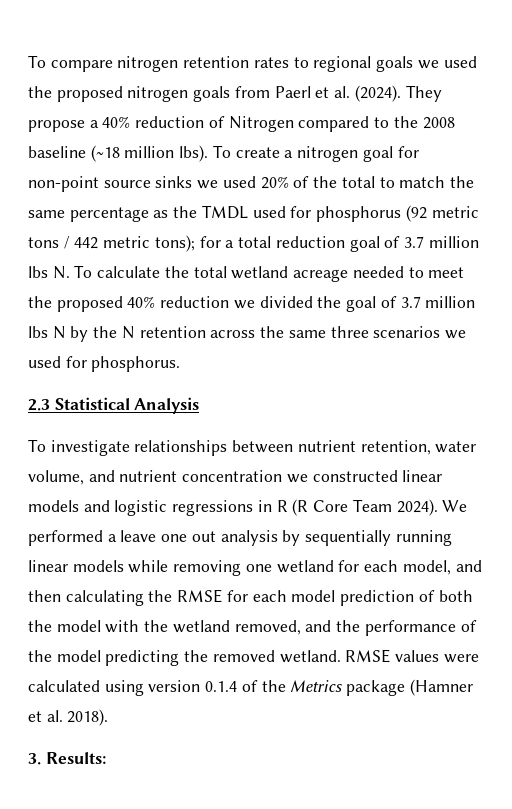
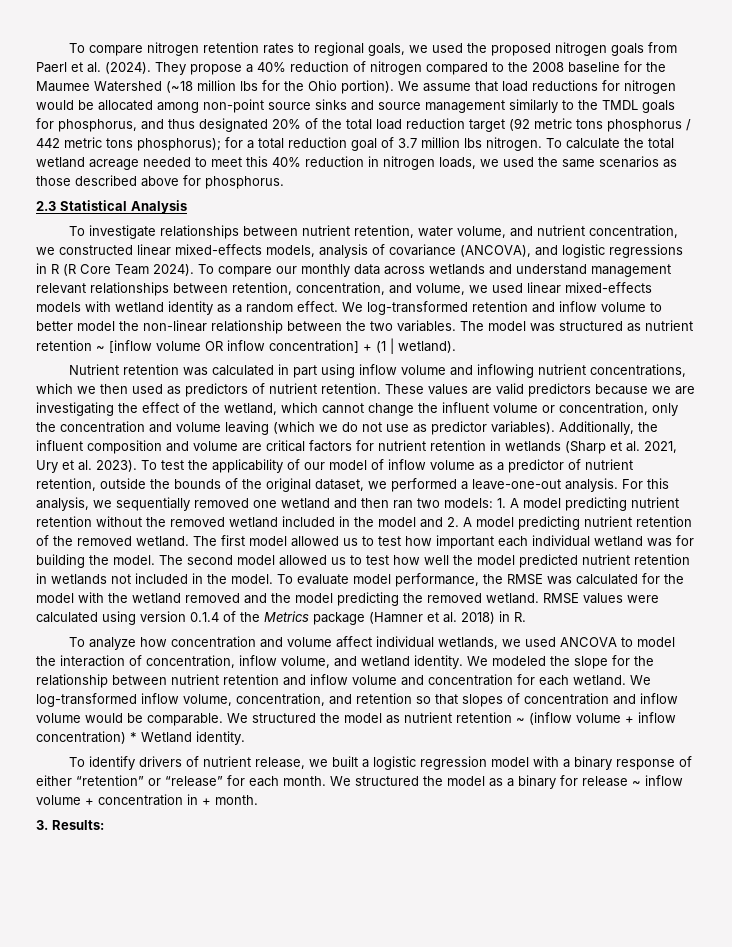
[376,56,414,72] goals -> [368,43,406,56] goals,
[228,116,294,132] Nitrogen -> [370,61,422,75] nitrogen
[90,145,419,162] [28,176,474,192] [28,205,402,222] (~18 million lbs). To create a nitrogen goal for non-point source sinks we used 20% of the total to match the same percentage as the TMDL used for phosphorus -> [624,61,666,72] [36,80,676,94] [36,99,675,113] [36,118,505,132] for the Maumee Watershed (~18 million lbs for the Ohio portion). We assume that load reductions for nitrogen would be allocated among non-point source sinks and source management similarly to the TMDL goals for phosphorus, and thus designated 20% of the total load reduction target
(59, 242) none -> [607,119,682,132] phosphorus
[154,235,195,252] tons); -> [106,138,221,151] tons phosphorus);
[52,266,70,279] N. -> [486,137,542,151] nitrogen.
[28,296,476,312] [28,326,466,342] [28,356,61,368] the proposed 40% reduction we divided the goal of 3.7 million lbs N by the N retention across the same three scenarios we used -> [246,156,677,170] [36,175,179,187] this 40% reduction in nitrogen loads, we used the same scenarios as those described above
[182,470,283,482] concentration -> [589,225,679,238] concentration,
[28,500,79,512] models -> [175,244,531,258] mixed-effects models, analysis of covariance (ANCOVA),
[442,500,468,512] [28,530,452,546] [28,560,482,576] [28,589,473,606] We performed a leave one out analysis by sequentially running linear models while removing one wetland for each model, and then calculating the RMSE for each model prediction of both -> [198,264,671,277] [36,282,652,296] [36,301,662,315] [36,320,693,334] [36,338,456,354] [69,364,687,378] [36,383,695,397] [36,402,678,416] [36,421,658,435] [36,440,677,454] [36,459,633,473] [36,478,669,492] [36,497,679,511] [36,516,692,530] [36,535,694,549] [36,554,690,568] [36,573,660,587] To compare our monthly data across wetlands and understand management relevant relationships between retention, concentration, and volume, we used linear mixed-effects models with wetland identity as a random effect. We log-transformed retention and inflow volume to better model the non-linear relationship between the two variables. The model was structured as nutrient retention ~ [inflow volume OR inflow concentration] + (1 | wetland). // Nutrient retention was calculated in part using inflow volume and inflowing nutrient concentrations, which we then used as predictors of nutrient retention. These values are valid predictors because we are investigating the effect of the wetland, which cannot change the influent volume or concentration, only the concentration and volume leaving (which we do not use as predictor variables). Additionally, the influent composition and volume are critical factors for nutrient retention in wetlands (Sharp et al. 2021, Ury et al. 2023). To test the applicability of our model of inflow volume as a predictor of nutrient retention, outside the bounds of the original dataset, we performed a leave-one-out analysis. For this analysis, we sequentially removed one wetland and then ran two models: 1. A model predicting nutrient retention without the removed wetland included in the model and 2. A model predicting nutrient retention of the removed wetland. The first model allowed us to test how important each individual wetland was for building the model. The second model allowed us to test how well the model predicted nutrient retention in wetlands not included in the model. To evaluate model performance, the RMSE was calculated for
[234,620,301,635] removed, -> [185,593,240,603] removed
[364,620,477,636] [28,650,52,662] performance of the -> (291, 598) none
[67,709,109,726] 2018). -> [461,611,526,624] [69,636,676,650] [36,655,654,669] [36,674,651,688] [36,693,678,707] [36,712,676,726] [36,731,245,745] [69,756,693,770] [36,775,683,789] [36,794,258,806] 2018) in R. // To analyze how concentration and volume affect individual wetlands, we used ANCOVA to model the interaction of concentration, inflow volume, and wetland identity. We modeled the slope for the relationship between nutrient retention and inflow volume and concentration for each wetland. We log-transformed inflow volume, concentration, and retention so that slopes of concentration and inflow volume would be comparable. We structured the model as nutrient retention ~ (inflow volume + inflow concentration) * Wetland identity. // To identify drivers of nutrient release, we built a logistic regression model with a binary response of either “retention” or “release” for each month. We structured the model as a binary for release ~ inflow volume + concentration in + month.

